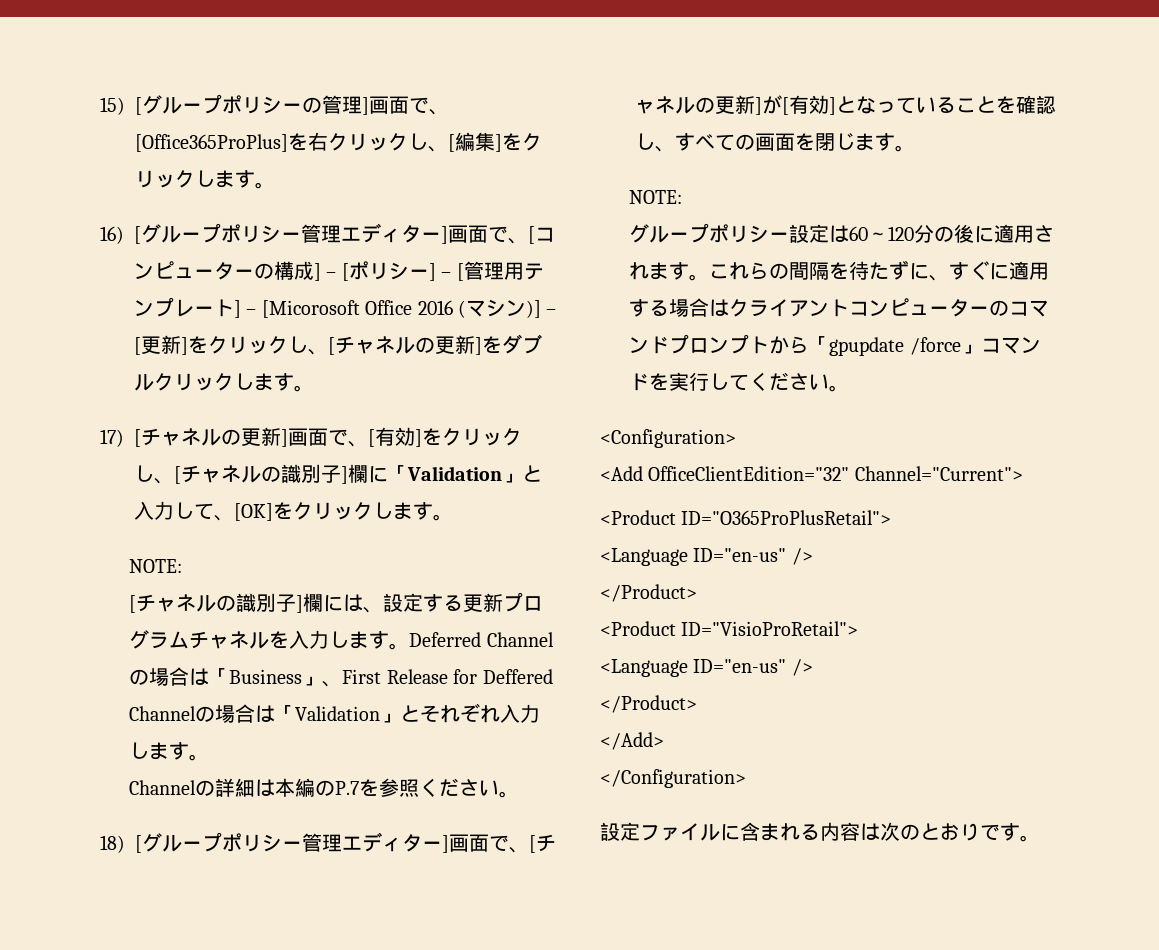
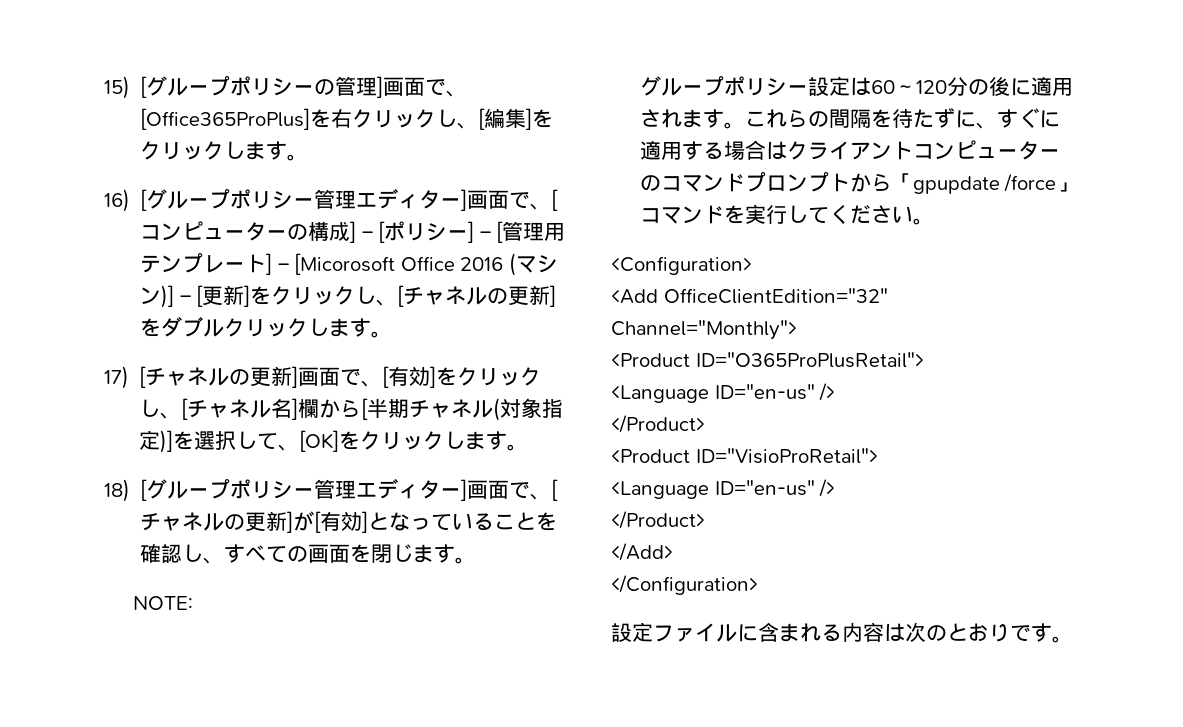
[261,464,542,484] [134,501,174,520] の識別子]欄に「Validation」と入力 -> [271,398,564,421] [139,430,237,453] 名]欄から[半期チャネル(対象指定)]を選択
[129,559,183,573] [129,592,544,613] [129,630,554,650] [129,667,553,687] [129,703,541,723] [129,742,210,761] [129,778,520,798] // NOTE: // [チャネルの識別子]欄には、設定する更新プログラムチャネルを入力します。Deferred Channelの場合は「Business」、First Release for Deffered Channelの場合は「Validation」とそれぞれ入力します。 // Channelの詳細は本編のP.7を参照ください。 -> (529, 447) none
[854,466,1023,481] Channel="Current"> -> [611,320,797,340] Channel="Monthly">

